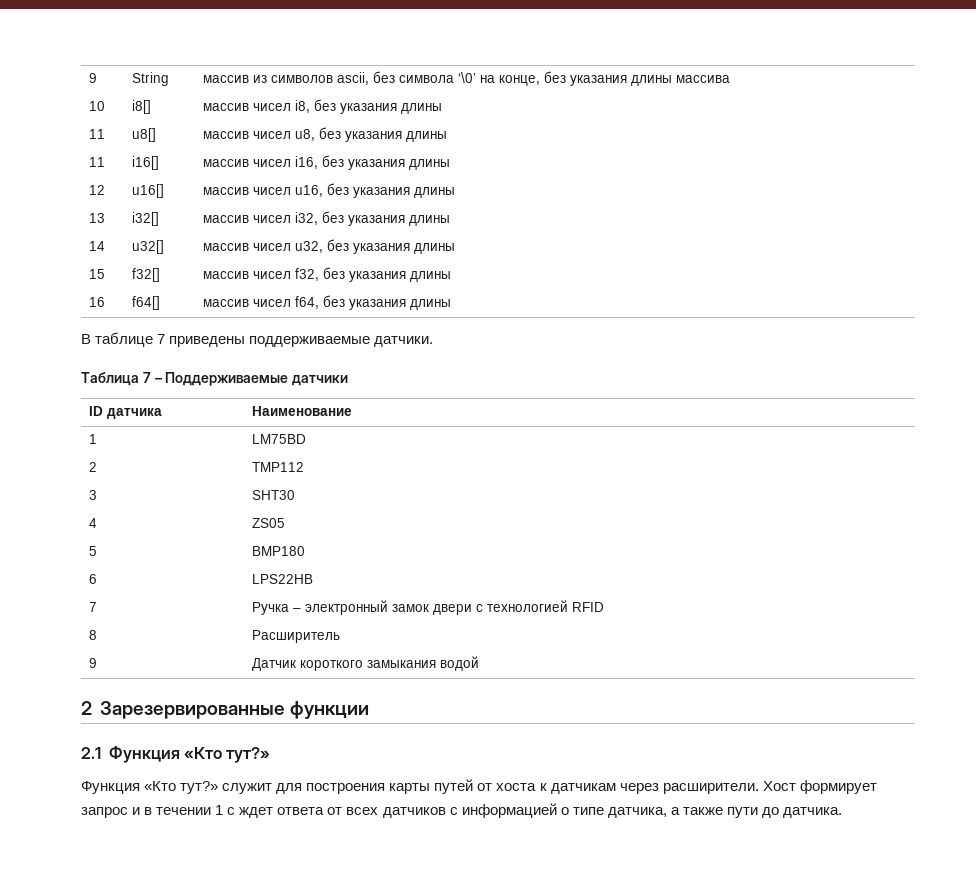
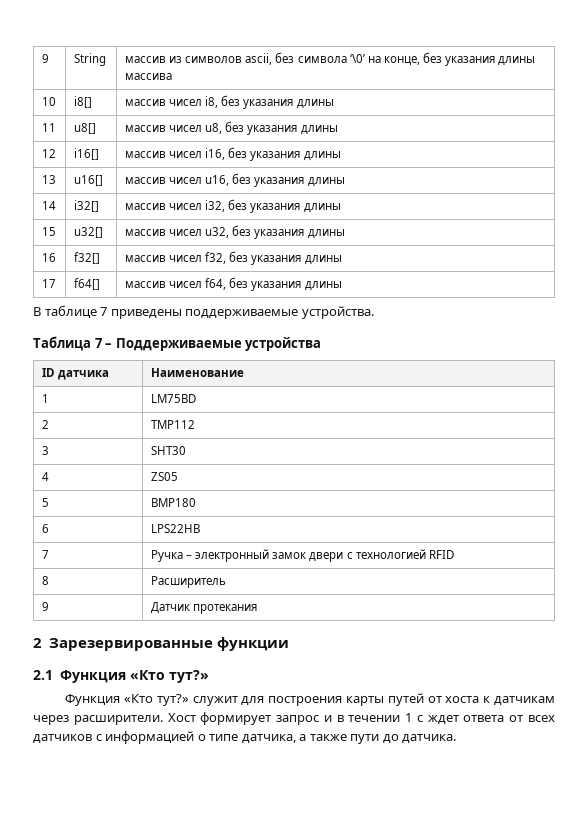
[89,157,106,167] 11 -> [41,149,56,158] 12
[89,185,106,195] 12 -> [41,175,56,184] 13
[89,213,106,223] 13 -> [41,201,56,210] 14
[89,241,106,251] 14 -> [41,227,56,236] 15
[89,269,106,279] 15 -> [41,253,56,262] 16
[89,297,106,307] 16 -> [41,279,56,288] 17
[374,336,434,347] датчики. -> [301,306,374,319] устройства.
[292,375,349,386] датчики -> [245,337,322,351] устройства
[300,656,480,671] короткого замыкания водой -> [193,604,258,614] протекания

